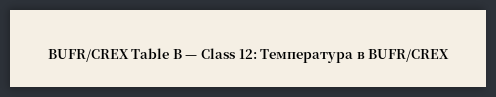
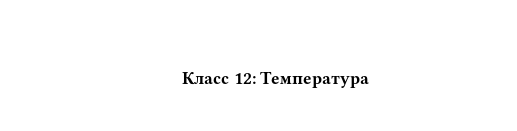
[47,48,450,63] BUFR/CREX Table B — Class 12: Температура в BUFR/CREX -> [181,71,370,88] Класс 12: Температура

